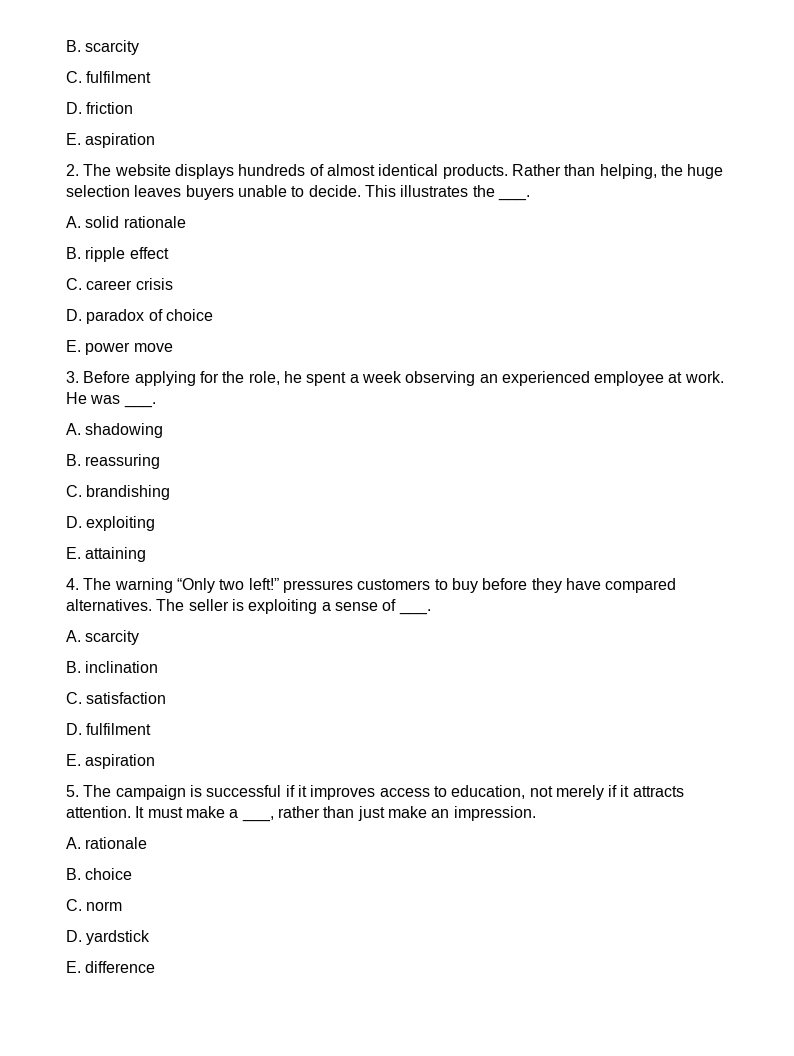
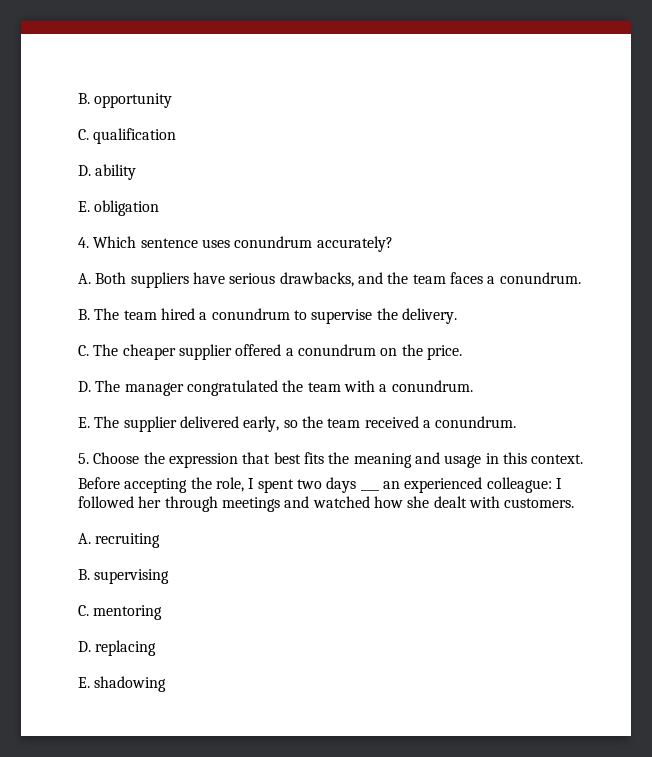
[66,40,140,55] [66,71,152,83] [66,102,134,114] [66,133,156,148] [66,164,724,179] [66,185,530,201] [66,216,186,228] [66,247,169,262] [66,278,173,290] [66,309,213,324] [66,340,173,355] [66,371,724,386] [66,392,156,408] [66,423,164,438] [66,454,161,469] [66,485,171,500] [66,516,156,531] [66,547,147,562] [66,578,677,593] [66,599,431,615] [66,630,140,645] [66,661,159,673] [66,692,167,704] [66,723,152,735] [66,754,156,769] [66,785,684,800] [66,806,536,822] [66,837,148,849] [66,868,133,880] [66,899,123,911] [66,930,151,945] [66,961,156,973] B. scarcity // C. fulfilment // D. friction // E. aspiration // 2. The website displays hundreds of almost identical products. Rather than helping, the huge selection leaves buyers unable to decide. This illustrates the ___. // A. solid rationale // B. ripple effect // C. career crisis // D. paradox of choice // E. power move // 3. Before applying for the role, he spent a week observing an experienced employee at work. He was ___. // A. shadowing // B. reassuring // C. brandishing // D. exploiting // E. attaining // 4. The warning “Only two left!” pressures customers to buy before they have compared alternatives. The seller is exploiting a sense of ___. // A. scarcity // B. inclination // C. satisfaction // D. fulfilment // E. aspiration // 5. The campaign is successful if it improves access to education, not merely if it attracts attention. It must make a ___, rather than just make an impression. // A. rationale // B. choice // C. norm // D. yardstick // E. difference -> [78,93,173,108] [78,128,177,144] [78,164,137,180] [78,200,160,216] [78,236,393,252] [78,272,581,288] [78,308,457,324] [78,344,462,360] [78,380,473,396] [78,416,517,432] [78,452,584,468] [78,477,379,493] [382,477,562,493] [78,496,575,512] [78,533,161,548] [78,569,170,584] [78,605,163,620] [78,640,157,656] [78,676,167,692] B. opportunity // C. qualification // D. ability // E. obligation // 4. Which sentence uses conundrum accurately? // A. Both suppliers have serious drawbacks, and the team faces a conundrum. // B. The team hired a conundrum to supervise the delivery. // C. The cheaper supplier offered a conundrum on the price. // D. The manager congratulated the team with a conundrum. // E. The supplier delivered early, so the team received a conundrum. // 5. Choose the expression that best fits the meaning and usage in this context. // Before accepting the role, I spent two days ___ an experienced colleague: I followed her through meetings and watched how she dealt with customers. // A. recruiting // B. supervising // C. mentoring // D. replacing // E. shadowing

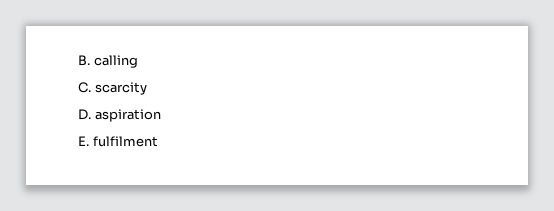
[78,93,173,108] [78,128,177,144] [78,164,137,180] [78,200,160,216] [78,236,393,252] [78,272,581,288] [78,308,457,324] [78,344,462,360] [78,380,473,396] [78,416,517,432] [78,452,584,468] [78,477,379,493] [382,477,562,493] [78,496,575,512] [78,533,161,548] [78,569,170,584] [78,605,163,620] [78,640,157,656] [78,676,167,692] B. opportunity // C. qualification // D. ability // E. obligation // 4. Which sentence uses conundrum accurately? // A. Both suppliers have serious drawbacks, and the team faces a conundrum. // B. The team hired a conundrum to supervise the delivery. // C. The cheaper supplier offered a conundrum on the price. // D. The manager congratulated the team with a conundrum. // E. The supplier delivered early, so the team received a conundrum. // 5. Choose the expression that best fits the meaning and usage in this context. // Before accepting the role, I spent two days ___ an experienced colleague: I followed her through meetings and watched how she dealt with customers. // A. recruiting // B. supervising // C. mentoring // D. replacing // E. shadowing -> [78,55,138,68] [78,82,147,95] [78,109,161,122] [78,136,158,147] B. calling // C. scarcity // D. aspiration // E. fulfilment

